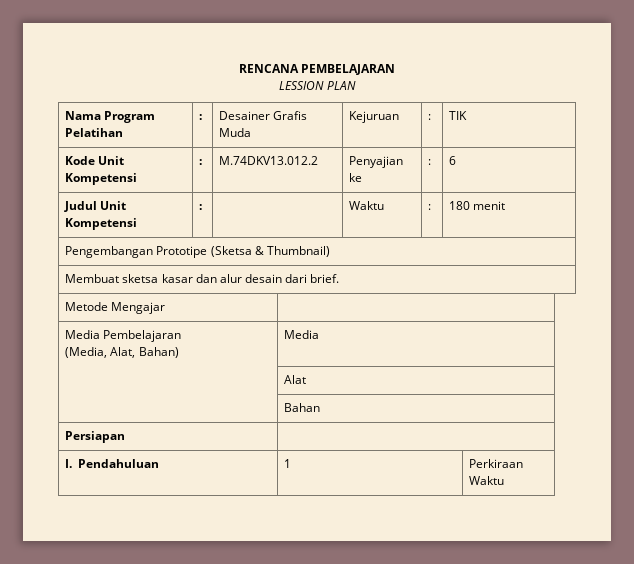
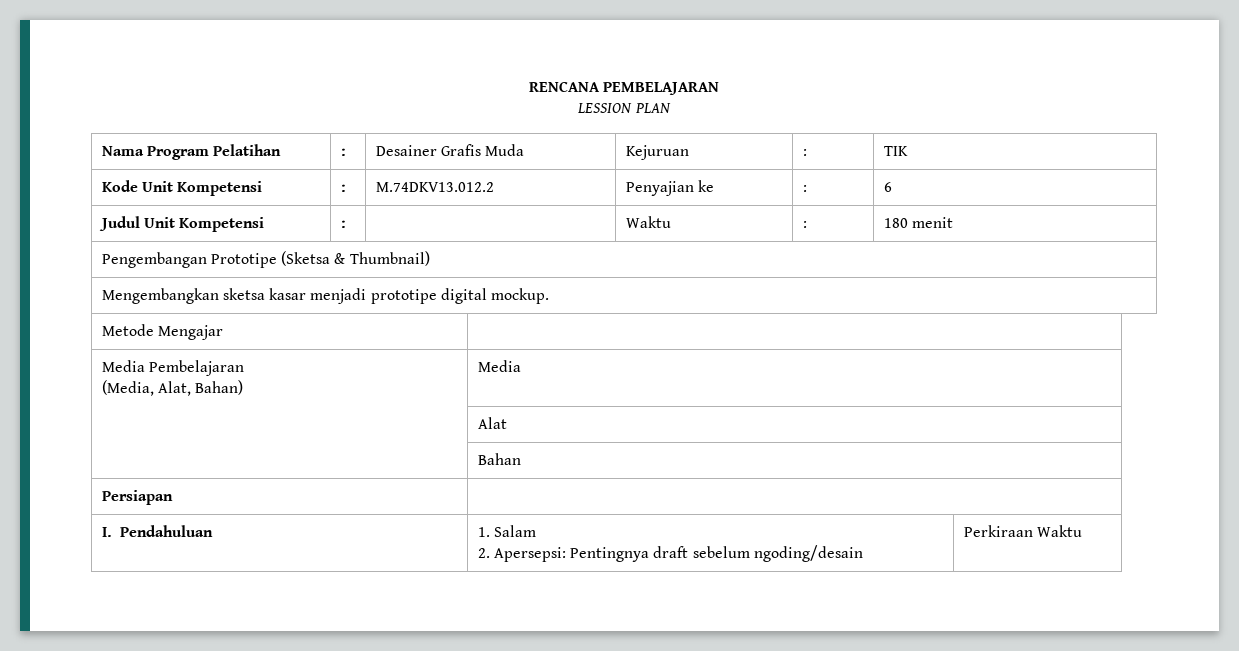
[65,274,120,283] Membuat -> [101,288,219,304] Mengembangkan
[195,274,340,283] dan alur desain dari brief. -> [310,288,550,304] menjadi prototipe digital mockup.
[284,459,292,468] 1 -> [477,525,537,537] [477,545,863,562] 1. Salam // 2. Apersepsi: Pentingnya draft sebelum ngoding/desain

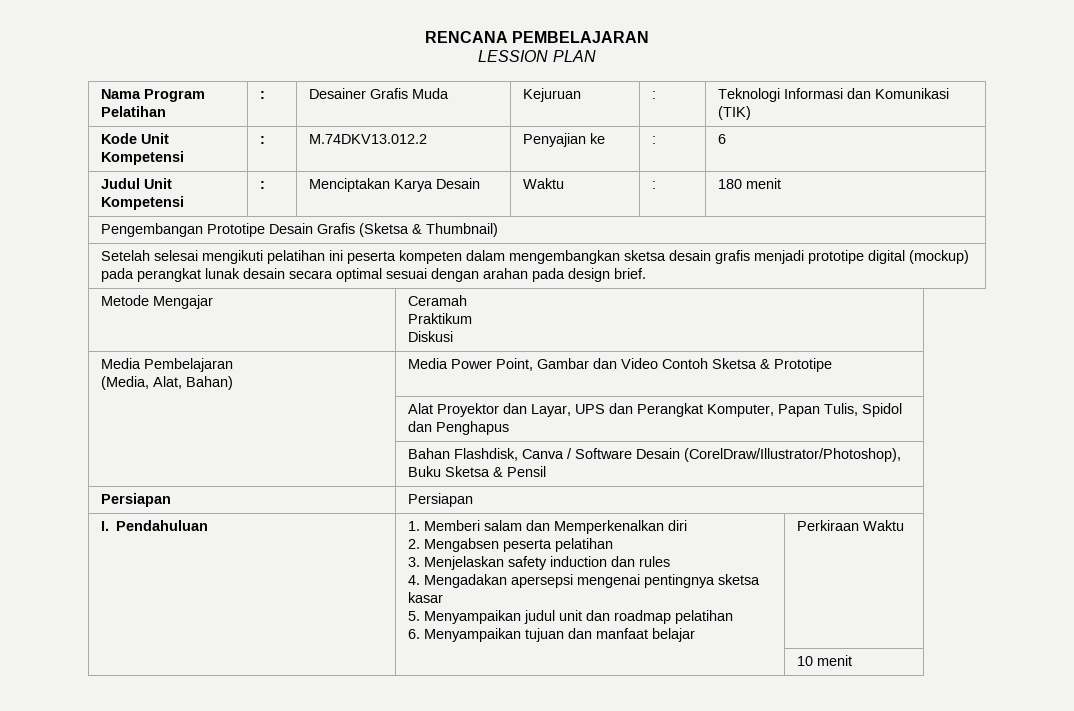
[883,146,908,156] TIK -> [717,88,949,102] [717,106,751,120] Teknologi Informasi dan Komunikasi (TIK)
(346, 224) none -> [308,178,480,192] Menciptakan Karya Desain
(278, 260) none -> [268,223,355,234] Desain Grafis
[101,288,550,304] Mengembangkan sketsa kasar menjadi prototipe digital mockup. -> [100,250,969,264] [100,268,646,282] Setelah selesai mengikuti pelatihan ini peserta kompeten dalam mengembangkan sketsa desain grafis menjadi prototipe digital (mockup) pada perangkat lunak desain secara optimal sesuai dengan arahan pada design brief.
(224, 332) none -> [407,295,467,306] [407,313,472,324] [407,331,453,342] Ceramah // Praktikum // Diskusi
[477,417,507,429] [477,453,521,465] // | Alat // | Bahan -> [450,358,832,372] [407,403,902,417] [407,421,509,435] [407,448,901,462] [407,466,546,477] Power Point, Gambar dan Video Contoh Sketsa & Prototipe // | Alat Proyektor dan Layar, UPS dan Perangkat Komputer, Papan Tulis, Spidol dan Penghapus // | Bahan Flashdisk, Canva / Software Desain (CorelDraw/Illustrator/Photoshop), Buku Sketsa & Pensil
(173, 497) none -> [407,493,473,507] Persiapan
[494,525,537,537] [477,545,863,562] Salam // 2. Apersepsi: Pentingnya draft sebelum ngoding/desain -> [423,520,687,534] [407,538,613,552] [407,556,670,570] [407,574,760,588] [407,592,443,603] [407,610,733,624] [407,628,695,642] Memberi salam dan Memperkenalkan diri // 2. Mengabsen peserta pelatihan // 3. Menjelaskan safety induction dan rules // 4. Mengadakan apersepsi mengenai pentingnya sketsa kasar // 5. Menyampaikan judul unit dan roadmap pelatihan // 6. Menyampaikan tujuan dan manfaat belajar
(1083, 531) none -> [796,655,852,666] // | | 10 menit

